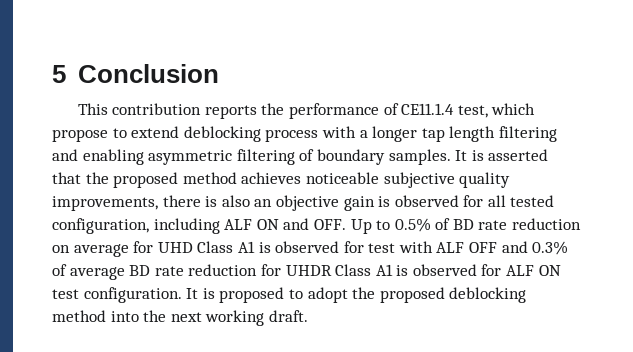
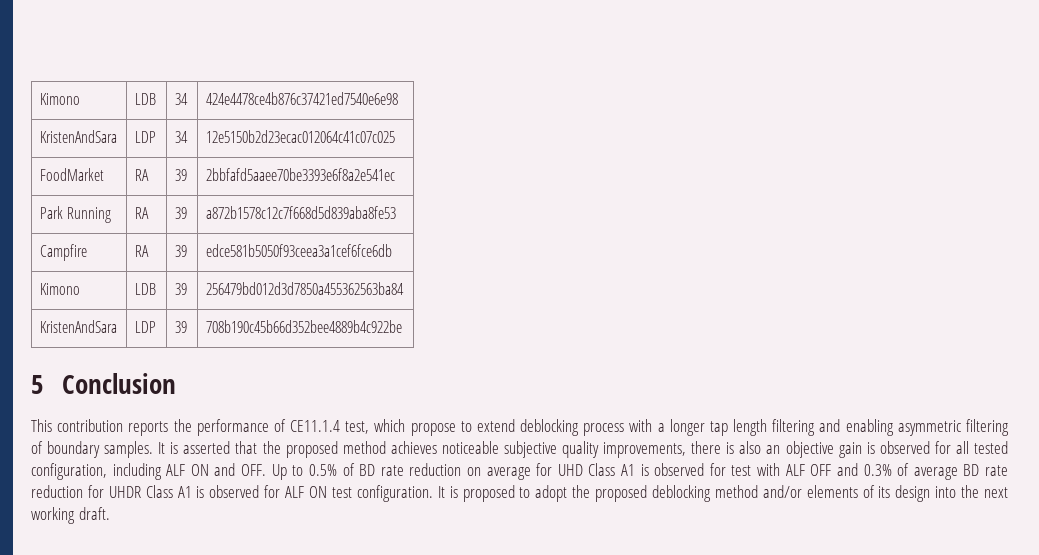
(52, 74) none -> [39,93,80,105] [134,93,156,105] [174,93,188,105] [205,92,398,105] [39,130,117,143] [134,131,156,143] [174,131,188,143] [205,130,395,143] [39,168,104,181] [134,169,149,181] [174,169,187,181] [205,168,395,181] [39,206,112,223] [134,207,149,219] [174,207,187,219] [205,206,396,219] [39,244,87,261] [134,245,149,257] [174,245,187,257] [205,244,392,257] [39,283,80,295] [134,283,156,295] [174,283,187,295] [205,282,404,295] [39,320,117,333] [134,321,156,333] [174,321,187,333] [205,320,402,333] Kimono | LDB | 34 | 424e4478ce4b876c37421ed7540e6e98 // KristenAndSara | LDP | 34 | 12e5150b2d23ecac012064c41c07c025 // FoodMarket | RA | 39 | 2bbfafd5aaee70be3393e6f8a2e541ec // Park Running | RA | 39 | a872b1578c12c7f668d5d839aba8fe53 // Campfire | RA | 39 | edce581b5050f93ceea3a1cef6fce6db // Kimono | LDB | 39 | 256479bd012d3d7850a455362563ba84 // KristenAndSara | LDP | 39 | 708b190c45b66d352bee4889b4c922be //
(106, 316) none -> [762,485,931,502] and/or elements of its design

